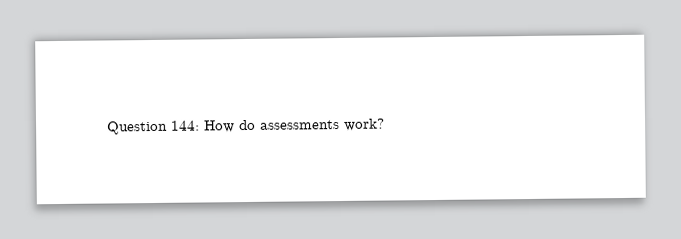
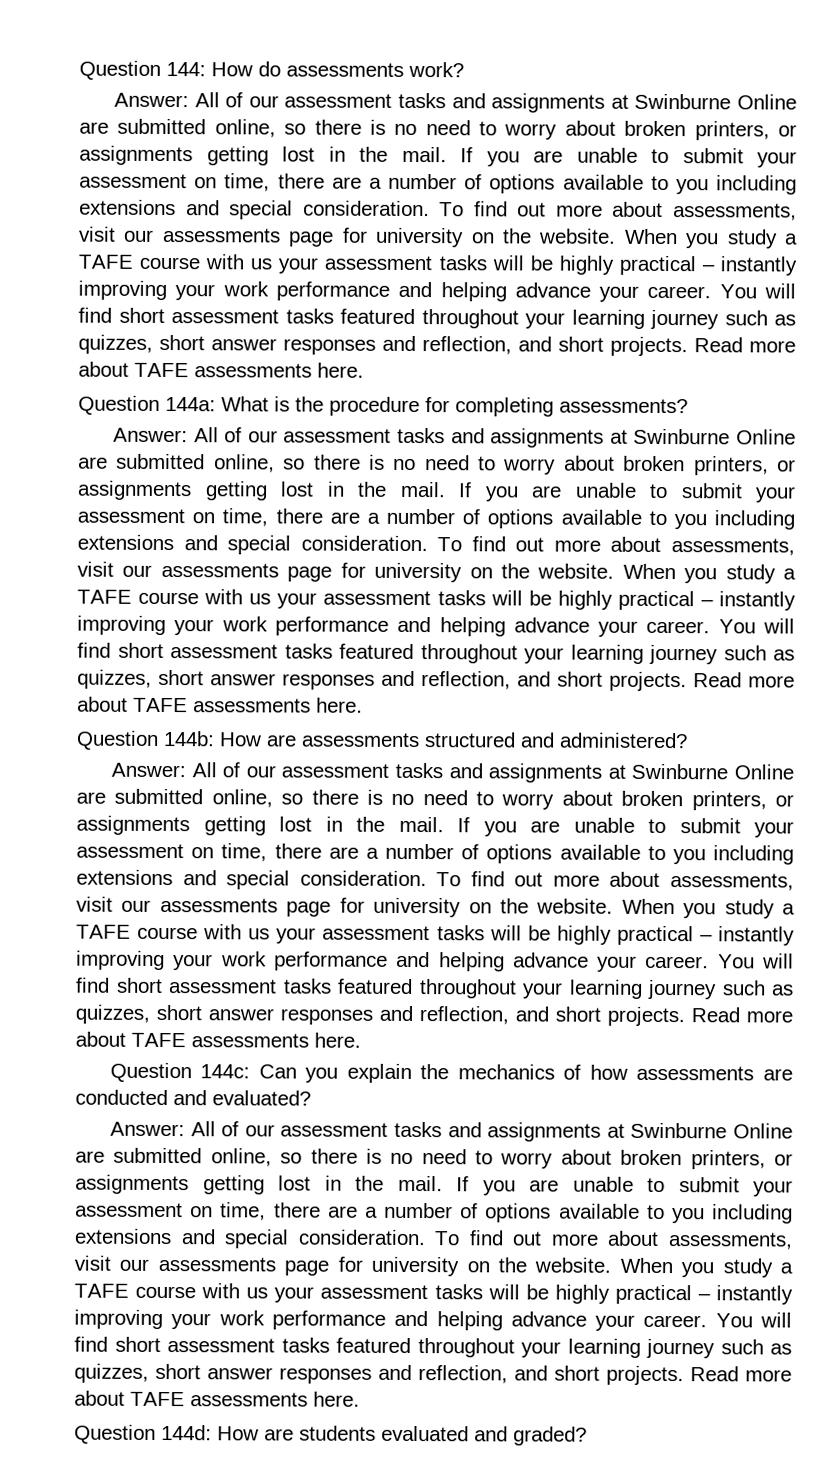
(385, 124) none -> [113,92,798,113] [79,118,797,141] [79,145,797,168] [79,173,797,195] [79,199,797,221] [79,226,798,249] [78,254,798,276] [78,280,796,302] [78,307,796,330] [78,334,796,357] [78,361,364,378] [78,395,688,417] [112,427,797,448] [78,453,796,476] [77,480,796,503] [77,508,795,530] [77,534,795,556] [77,561,796,584] [77,589,797,611] [77,615,795,637] [77,642,795,665] [77,669,795,692] [77,696,363,713] [76,730,688,750] [110,762,795,783] [76,788,794,811] [76,815,794,838] [76,843,794,865] [76,869,794,891] [76,896,795,919] [76,924,796,946] [76,950,794,972] [75,977,794,1000] [75,1004,793,1027] [75,1031,361,1048] [109,1062,793,1083] [75,1089,311,1106] [109,1121,794,1142] [75,1147,793,1170] [75,1174,793,1197] [75,1202,793,1224] [74,1228,793,1250] [74,1255,793,1278] [74,1283,794,1305] [74,1309,792,1331] [74,1336,792,1359] [74,1363,792,1386] [74,1390,360,1407] [74,1424,587,1446] // Answer: All of our assessment tasks and assignments at Swinburne Online are submitted online, so there is no need to worry about broken printers, or assignments getting lost in the mail. If you are unable to submit your assessment on time, there are a number of options available to you including extensions and special consideration. To find out more about assessments, visit our assessments page for university on the website. When you study a TAFE course with us your assessment tasks will be highly practical – instantly improving your work performance and helping advance your career. You will find short assessment tasks featured throughout your learning journey such as quizzes, short answer responses and reflection, and short projects. Read more about TAFE assessments here. // Question 144a: What is the procedure for completing assessments? // Answer: All of our assessment tasks and assignments at Swinburne Online are submitted online, so there is no need to worry about broken printers, or assignments getting lost in the mail. If you are unable to submit your assessment on time, there are a number of options available to you including extensions and special consideration. To find out more about assessments, visit our assessments page for university on the website. When you study a TAFE course with us your assessment tasks will be highly practical – instantly improving your work performance and helping advance your career. You will find short assessment tasks featured throughout your learning journey such as quizzes, short answer responses and reflection, and short projects. Read more about TAFE assessments here. // Question 144b: How are assessments structured and administered? // Answer: All of our assessment tasks and assignments at Swinburne Online are submitted online, so there is no need to worry about broken printers, or assignments getting lost in the mail. If you are unable to submit your assessment on time, there are a number of options available to you including extensions and special consideration. To find out more about assessments, visit our assessments page for university on the website. When you study a TAFE course with us your assessment tasks will be highly practical – instantly improving your work performance and helping advance your career. You will find short assessment tasks featured throughout your learning journey such as quizzes, short answer responses and reflection, and short projects. Read more about TAFE assessments here. // Question 144c: Can you explain the mechanics of how assessments are conducted and evaluated? // Answer: All of our assessment tasks and assignments at Swinburne Online are submitted online, so there is no need to worry about broken printers, or assignments getting lost in the mail. If you are unable to submit your assessment on time, there are a number of options available to you including extensions and special consideration. To find out more about assessments, visit our assessments page for university on the website. When you study a TAFE course with us your assessment tasks will be highly practical – instantly improving your work performance and helping advance your career. You will find short assessment tasks featured throughout your learning journey such as quizzes, short answer responses and reflection, and short projects. Read more about TAFE assessments here. // Question 144d: How are students evaluated and graded?

